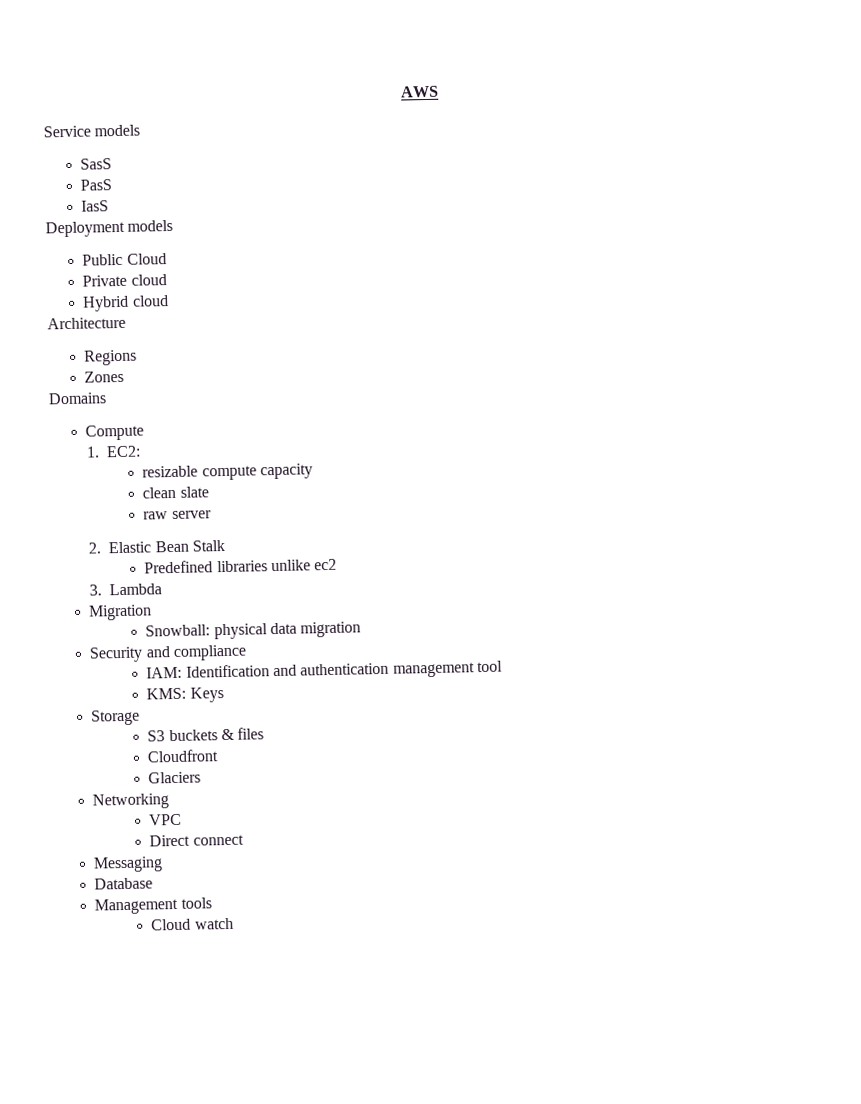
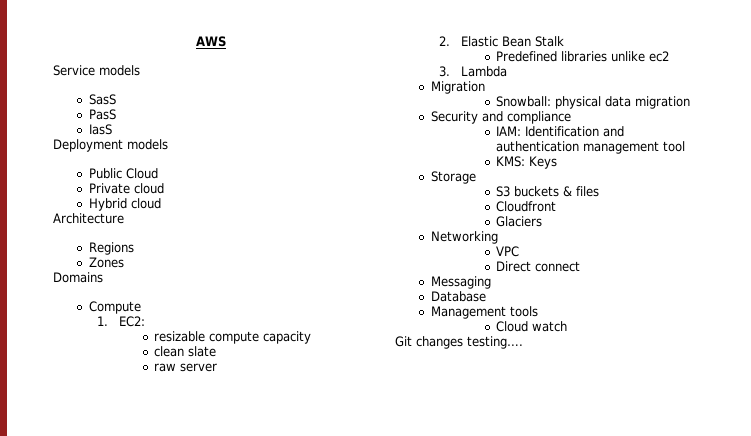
(234, 923) none -> [395,336,523,349] // Git changes testing….

